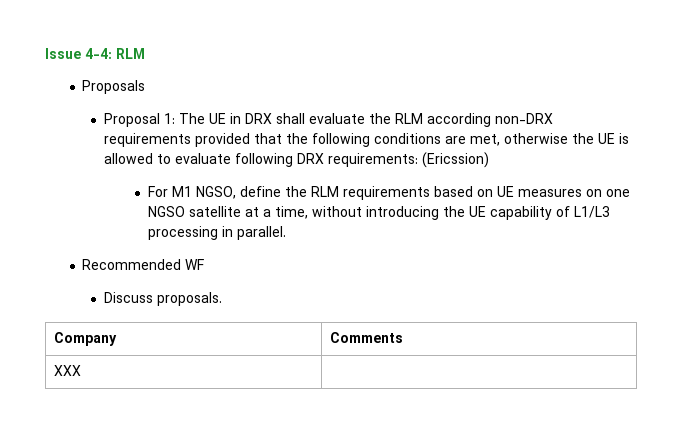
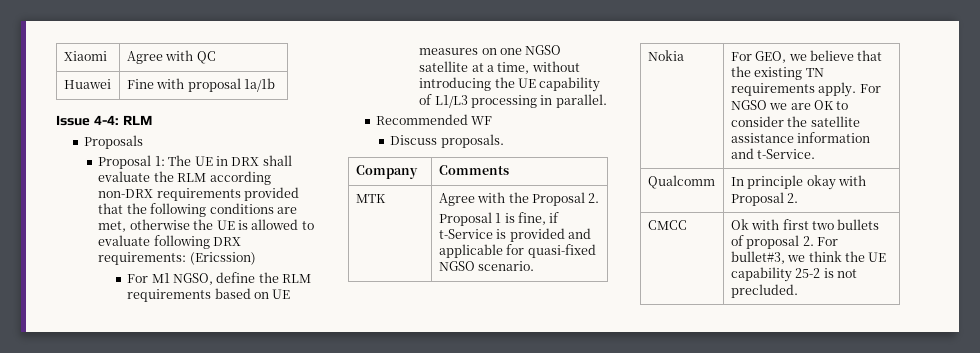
(45, 53) none -> [63,51,107,61] [126,50,216,64] [63,79,111,89] [126,78,276,92] Xiaomi | Agree with QC // Huawei | Fine with proposal 1a/1b //
[53,365,81,376] XXX | -> [355,194,386,203] [438,192,600,206] [438,212,560,226] [438,228,592,242] [438,244,596,258] [438,261,535,271] [647,50,684,61] [730,50,883,63] [730,66,824,80] [730,82,881,97] [730,100,849,110] [730,116,860,127] [730,132,871,143] [730,148,816,159] [647,175,715,189] [730,175,867,190] [730,192,799,206] [647,220,687,230] [730,219,880,230] [730,235,839,249] [730,251,887,264] [730,267,858,282] [730,284,798,298] MTK | Agree with the Proposal 2. // Proposal 1 is fine, if t-Service is provided and applicable for quasi-fixed NGSO scenario. // Nokia | For GEO, we believe that the existing TN requirements apply. For NGSO we are OK to consider the satellite assistance information and t-Service. // Qualcomm | In principle okay with Proposal 2. // CMCC | Ok with first two bullets of proposal 2. For bullet#3, we think the UE capability 25-2 is not precluded.

